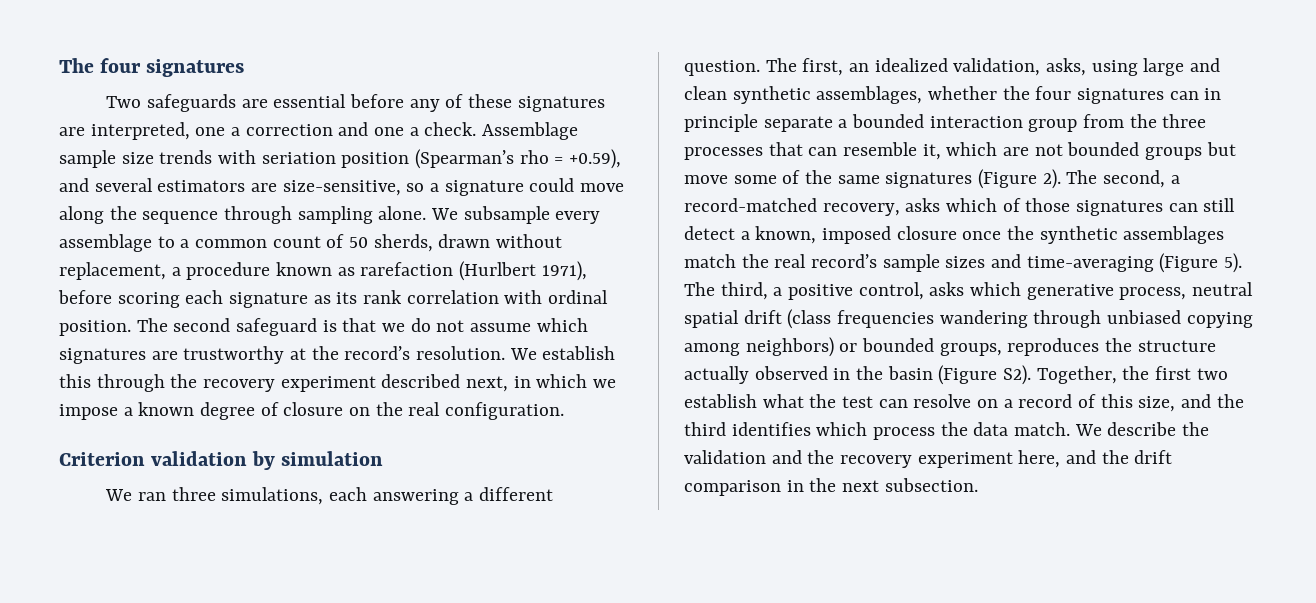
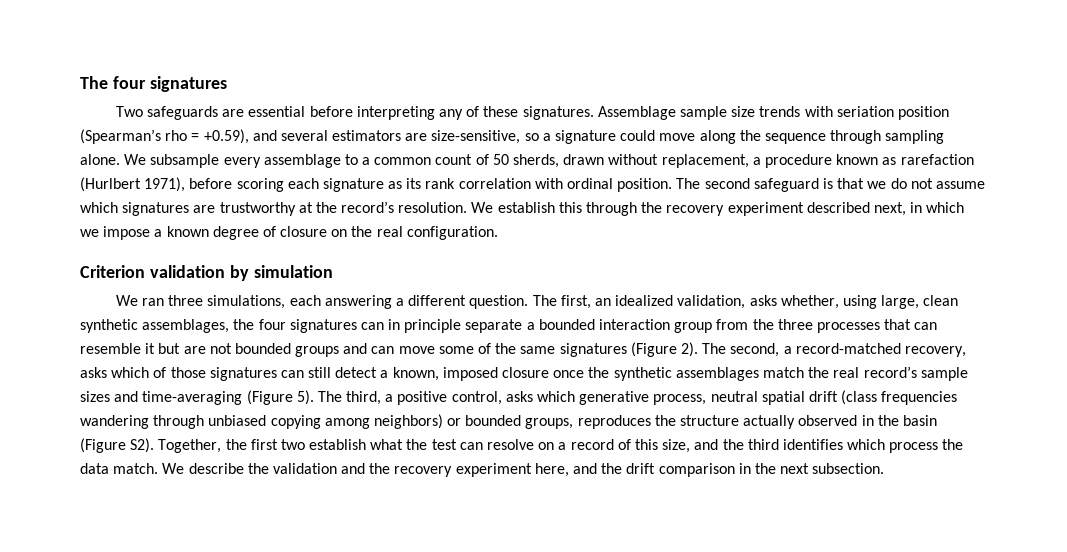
(405, 101) none -> [356,106,435,120] interpreting
[517,96,605,112] [59,122,477,140] signatures are interpreted, one a correction and one a check. -> [522,106,594,120] signatures.
[1046,58,1221,76] asks, using large and -> [749,295,920,309] asks whether, using large,
[928,86,998,100] whether -> (230, 326) none
[922,142,998,160] it, which -> [145,343,181,354] it but
[1206,142,1236,156] but -> [343,343,395,354] and can

